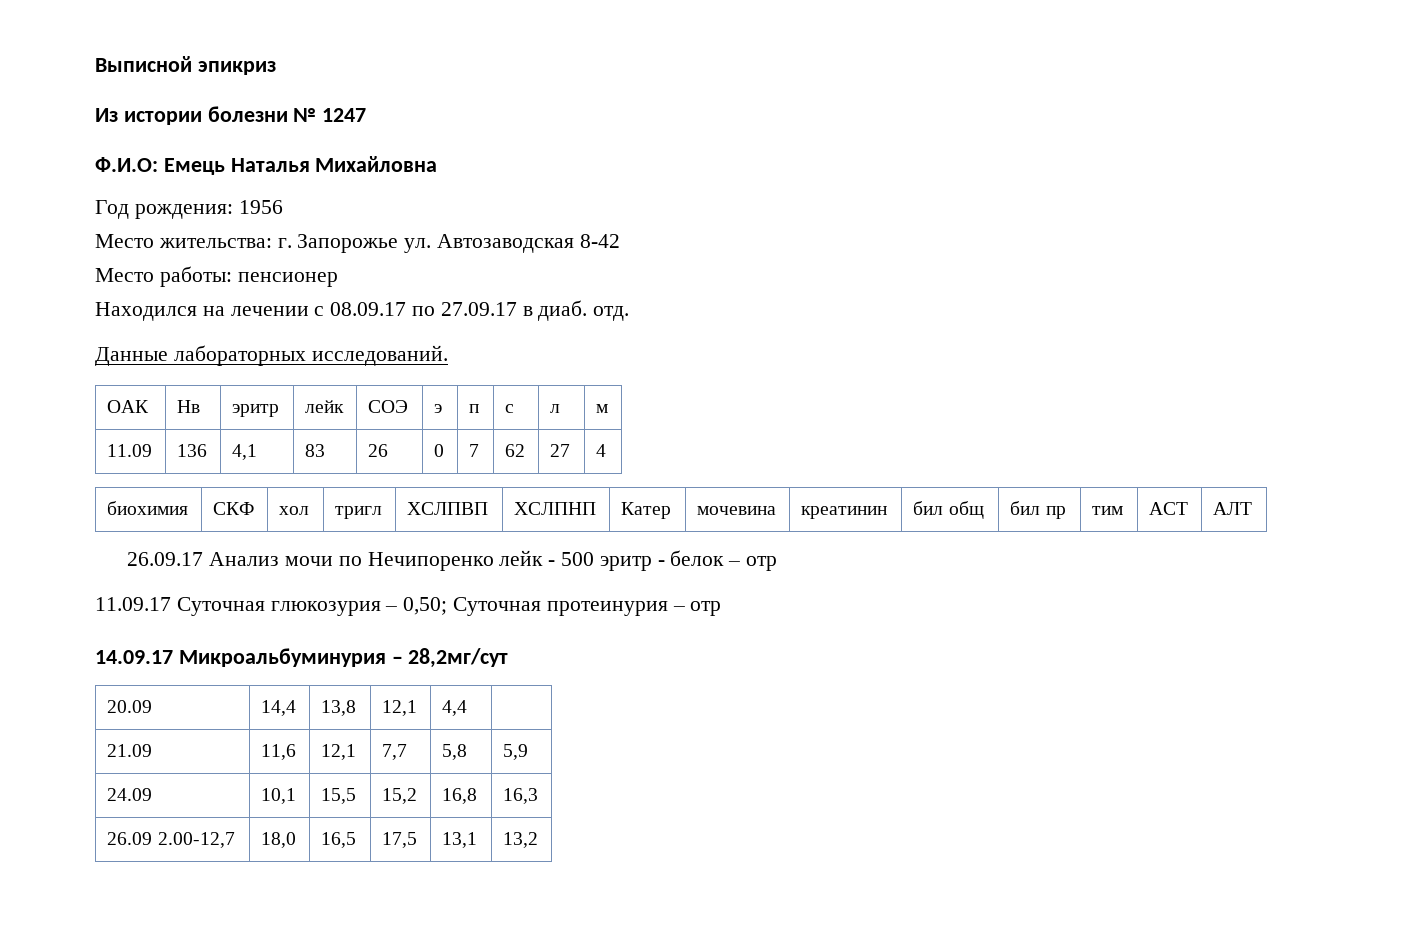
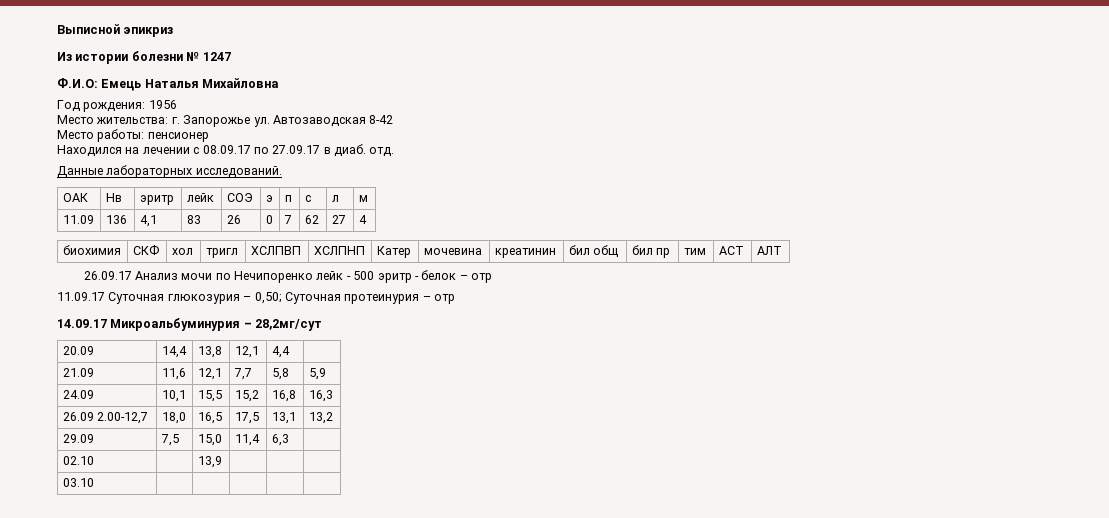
(539, 840) none -> [62,434,94,443] [160,434,179,446] [197,434,222,446] [234,434,260,446] [271,434,289,446] [62,456,94,465] [197,456,222,468] [62,478,94,487] // 29.09 | 7,5 | 15,0 | 11,4 | 6,3 | // 02.10 | | 13,9 | | | // 03.10 | | | | |

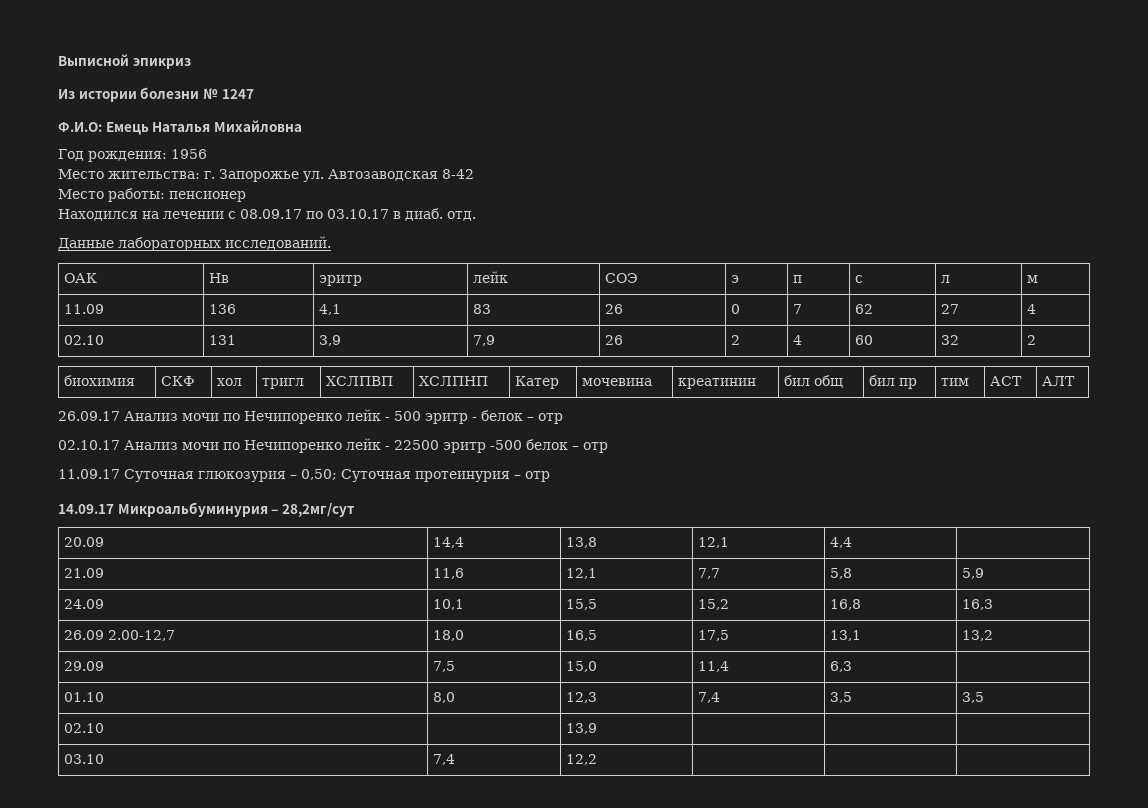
[272,145,321,154] 27.09.17 -> [327,209,389,219] 03.10.17
(367, 219) none -> [64,335,105,345] [209,335,237,345] [319,335,342,346] [473,335,496,346] [605,335,624,345] [731,335,741,345] [793,335,803,345] [855,335,874,345] [941,335,960,345] [1027,335,1037,345] // 02.10 | 131 | 3,9 | 7,9 | 26 | 2 | 4 | 60 | 32 | 2
(493, 278) none -> [58,438,608,453] // 02.10.17 Анализ мочи по Нечипоренко лейк - 22500 эритр -500 белок – отр
(289, 440) none -> [64,692,105,702] [433,692,456,703] [566,692,598,703] [698,692,721,703] [830,692,853,703] [962,692,985,703] // 01.10 | 8,0 | 12,3 | 7,4 | 3,5 | 3,5
(94, 482) | -> [433,754,456,765] [566,754,598,765] 7,4 | 12,2

